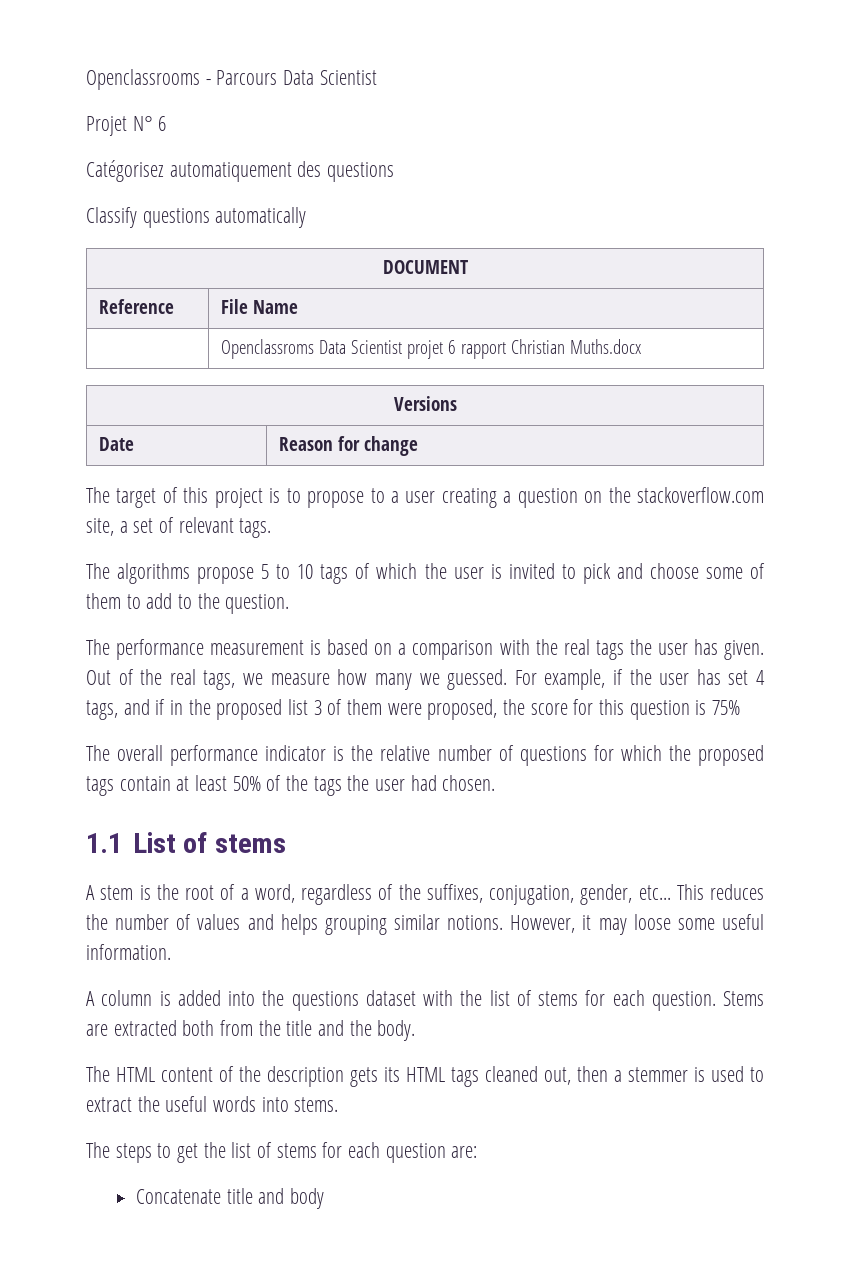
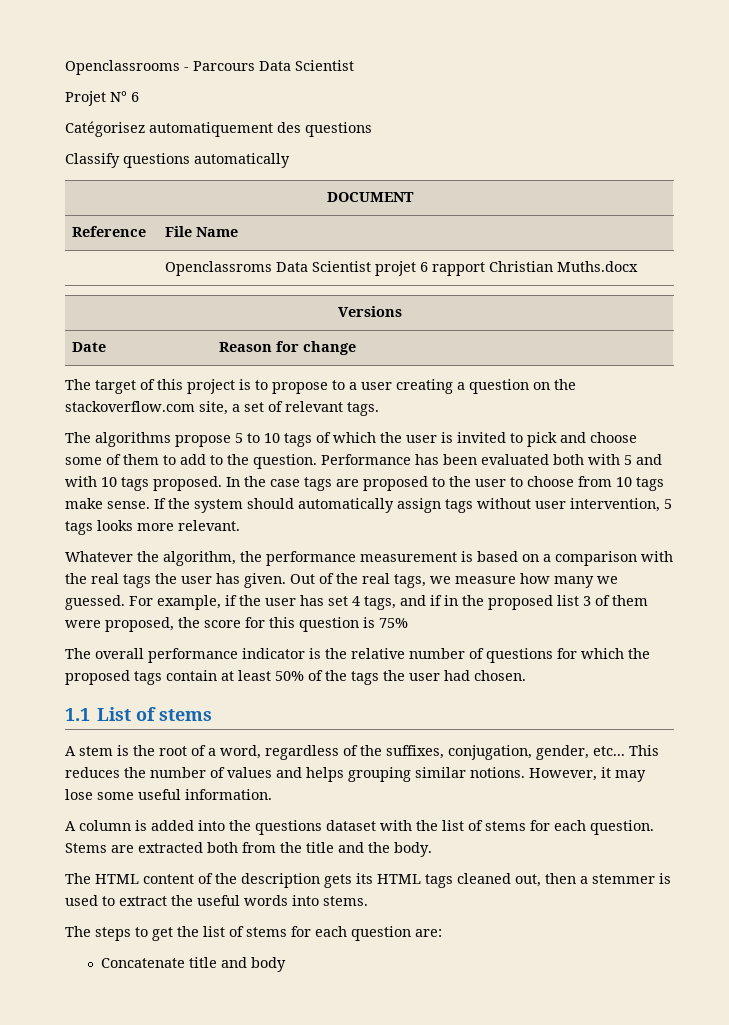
[86,639,110,655] // The -> [321,454,662,465] [65,476,664,491] [65,498,672,513] [65,520,240,535] [65,551,262,566] Performance has been evaluated both with 5 and with 10 tags proposed. In the case tags are proposed to the user to choose from 10 tags make sense. If the system should automatically assign tags without user intervention, 5 tags looks more relevant. // Whatever the algorithm, the
[633,914,671,930] loose -> [65,789,93,800] lose

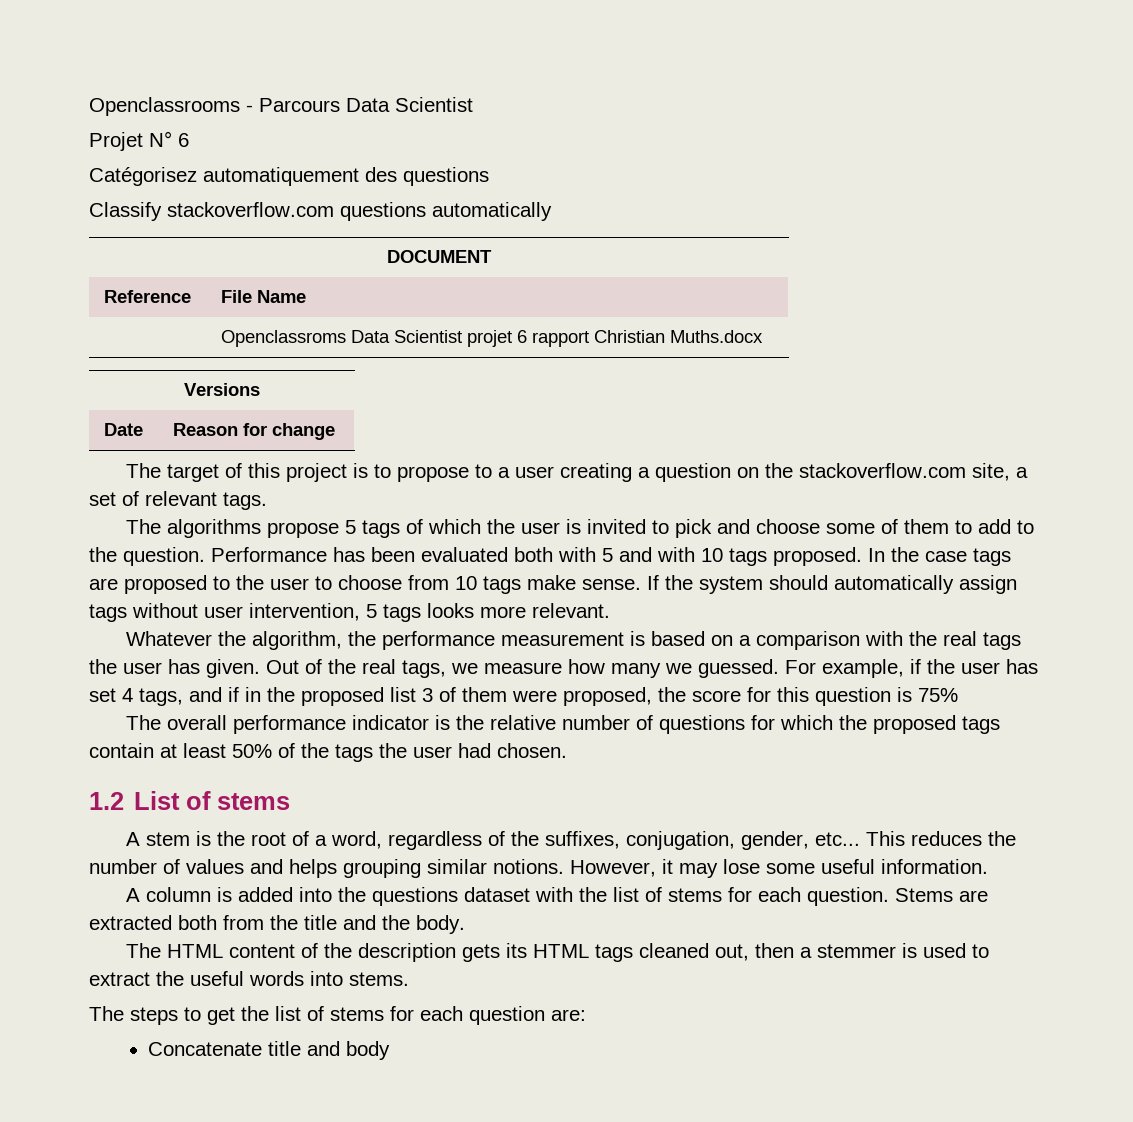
(120, 160) none -> [167,202,334,217] stackoverflow.com
[247,433,280,443] to 10 -> (357, 527) none
[65,708,90,721] 1.1 -> [89,792,124,810] 1.2

